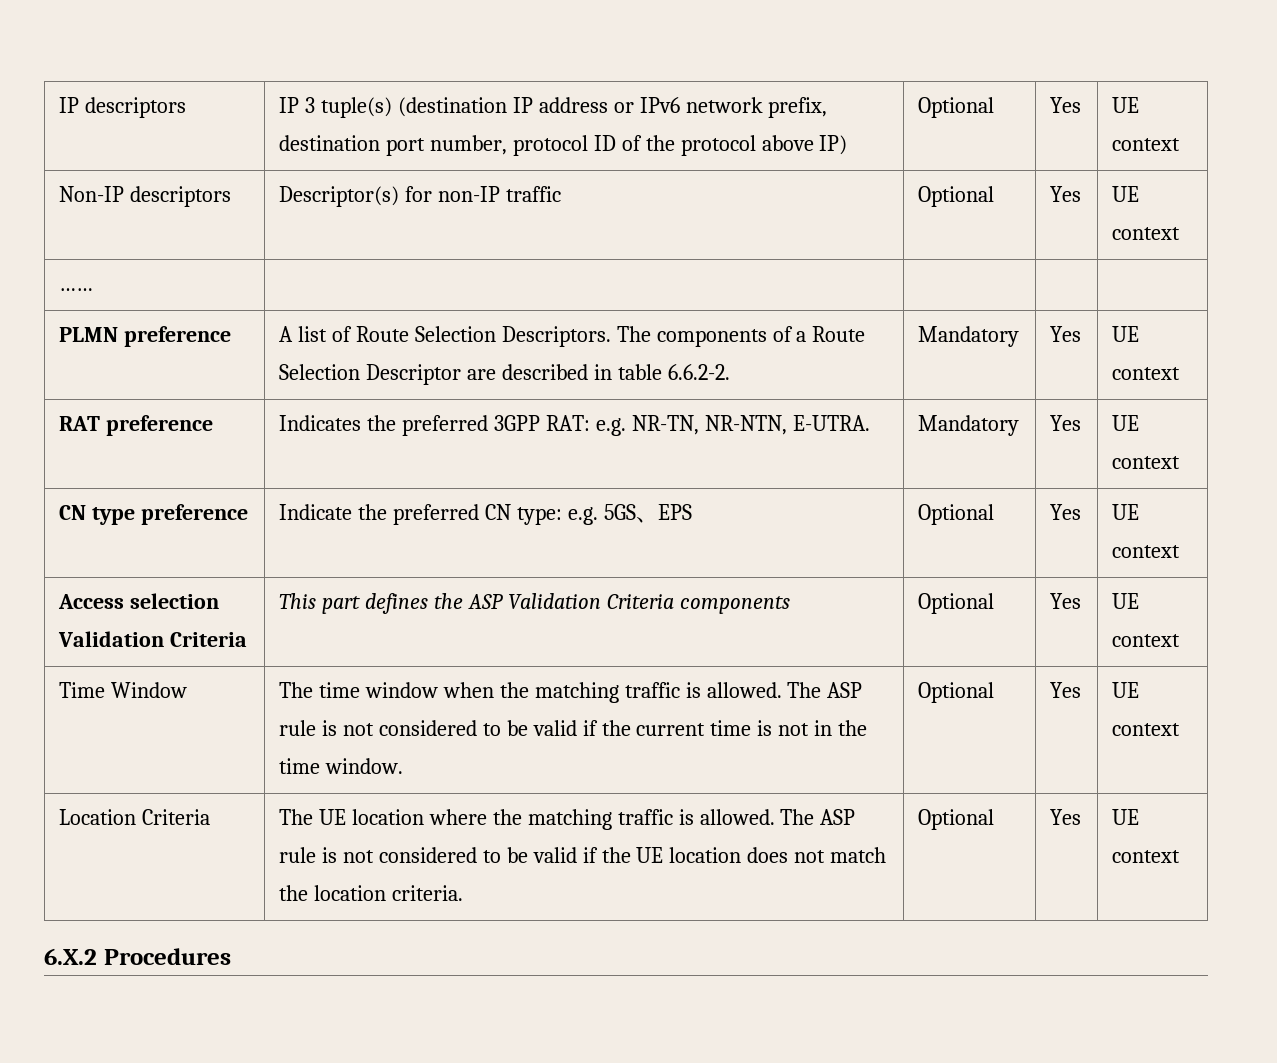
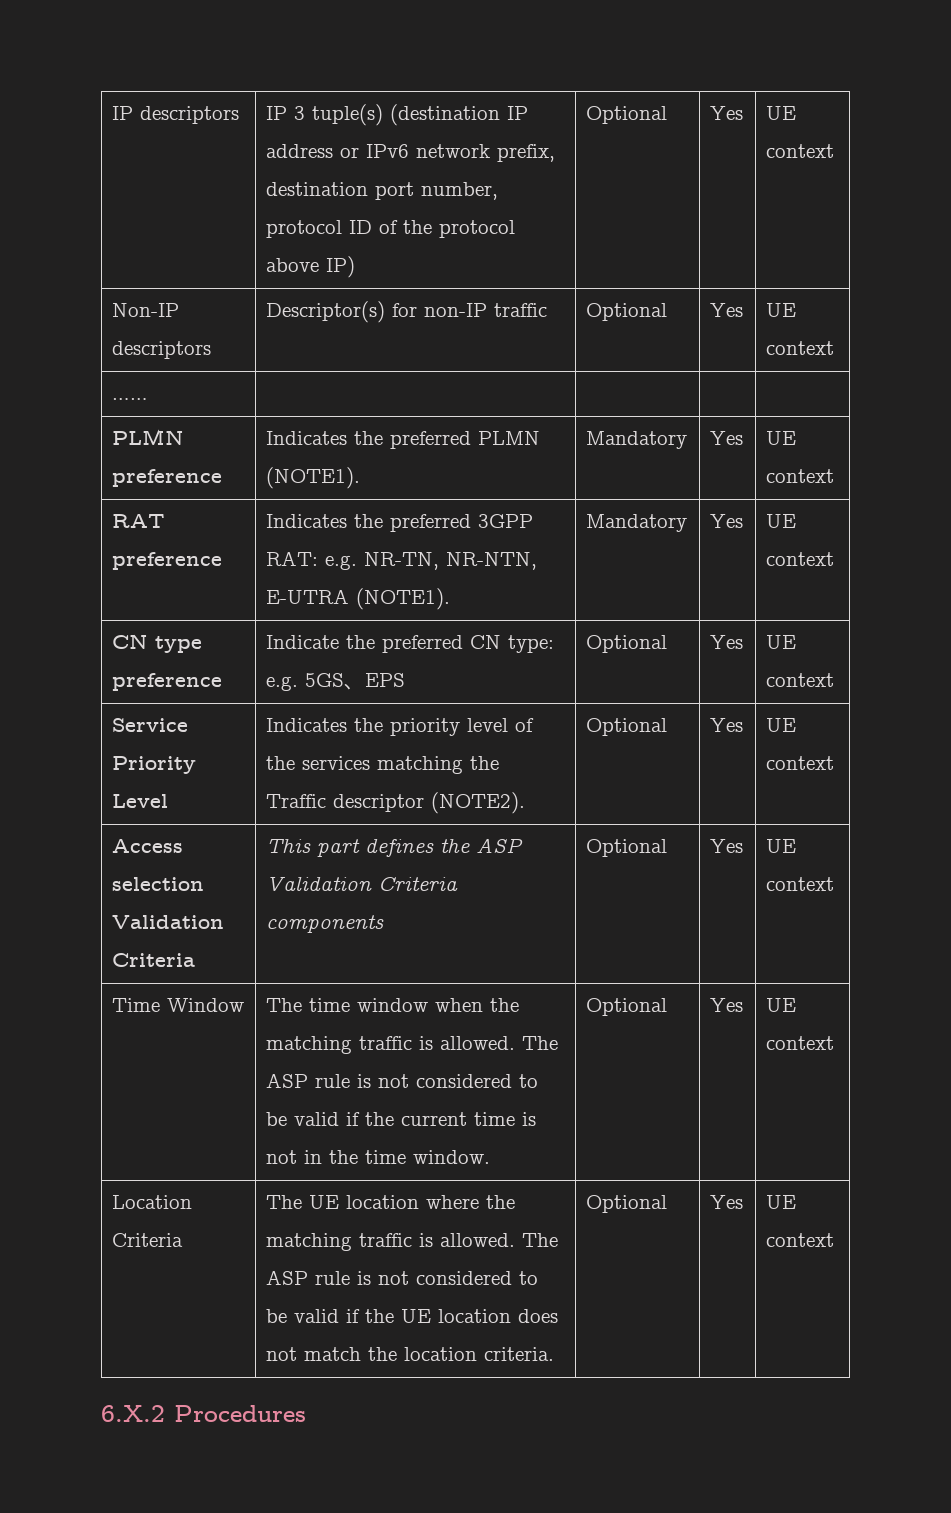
[278,326,866,347] [278,364,730,385] A list of Route Selection Descriptors. The components of a Route Selection Descriptor are described in table 6.6.2-2. -> [265,431,540,449] [265,467,360,489] Indicates the preferred PLMN (NOTE1).
[792,415,870,431] E-UTRA. -> [265,588,450,610] E-UTRA (NOTE1).
(1180, 551) none -> [111,718,188,732] [111,756,196,774] [111,794,168,808] [265,718,534,736] [265,756,499,774] [265,792,525,814] [585,718,667,736] [709,718,743,732] [765,718,796,732] [765,756,834,770] // Service Priority Level | Indicates the priority level of the services matching the Traffic descriptor (NOTE2). | Optional | Yes | UE context

